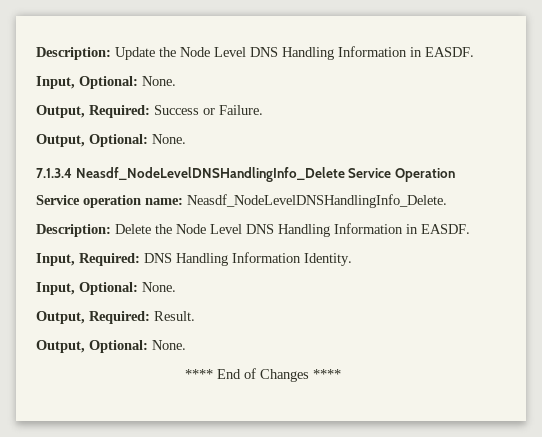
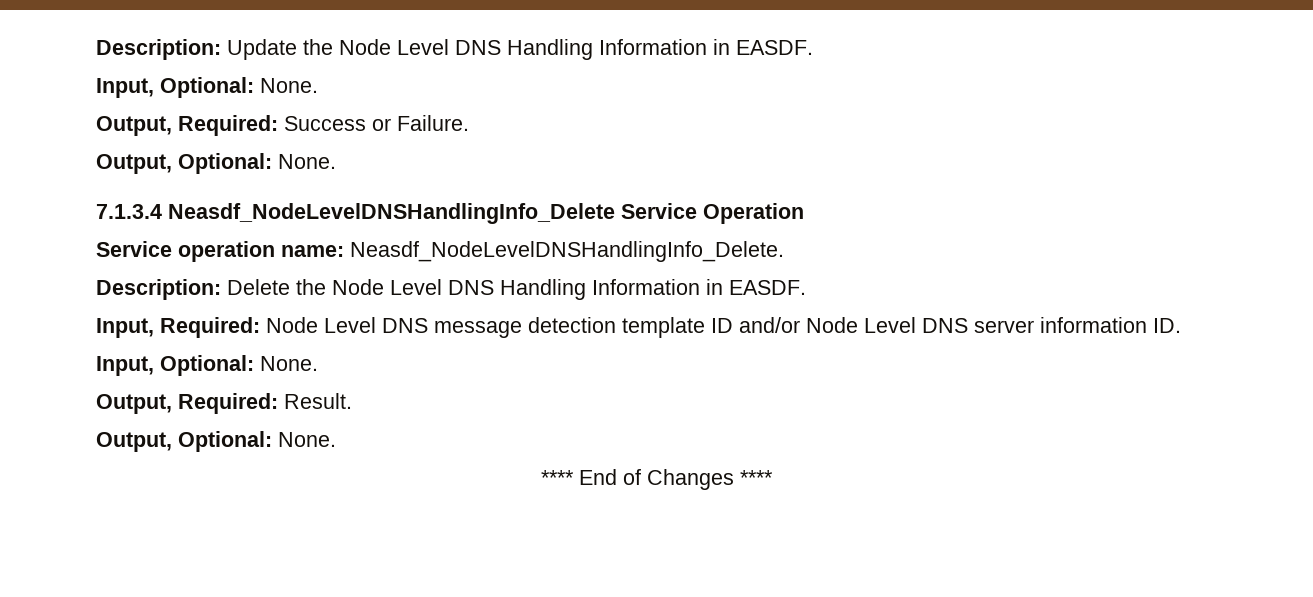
[144,252,352,266] DNS Handling Information Identity. -> [266,317,1181,338] Node Level DNS message detection template ID and/or Node Level DNS server information ID.

